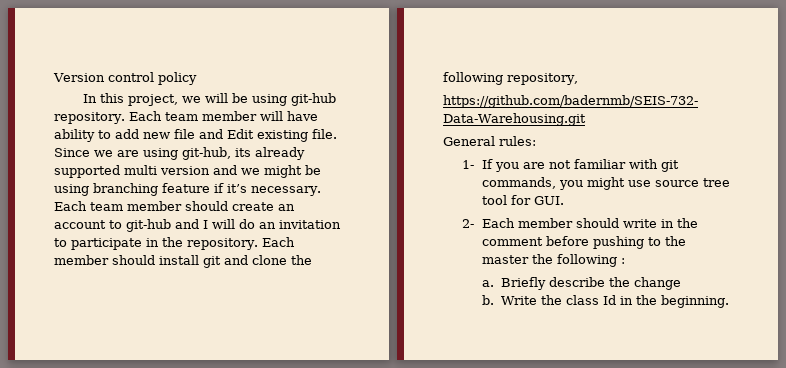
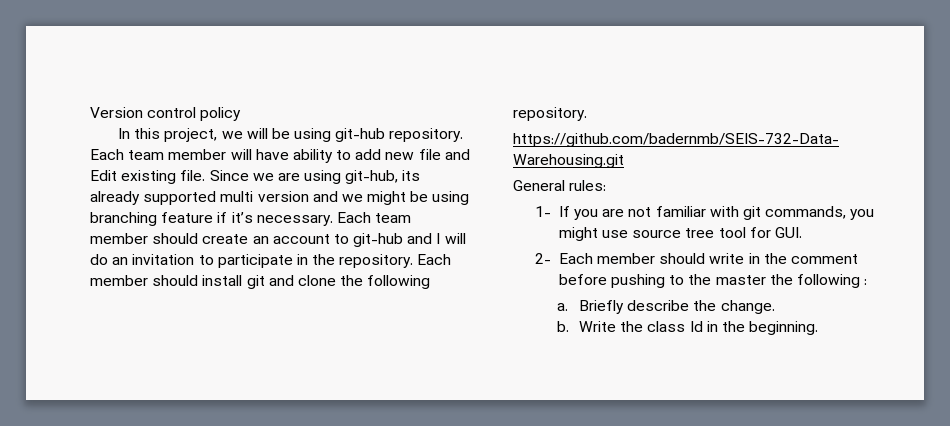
[507,73,578,85] repository, -> [513,107,587,121] repository.
[634,277,682,290] change -> [720,300,775,314] change.

